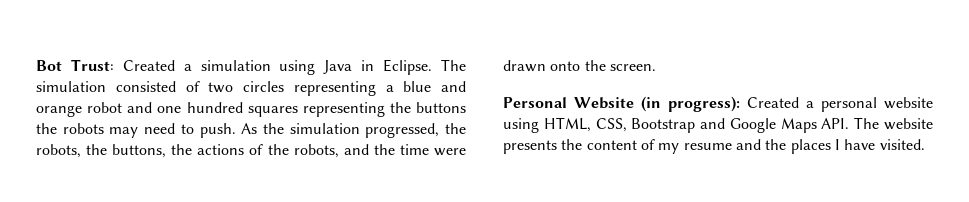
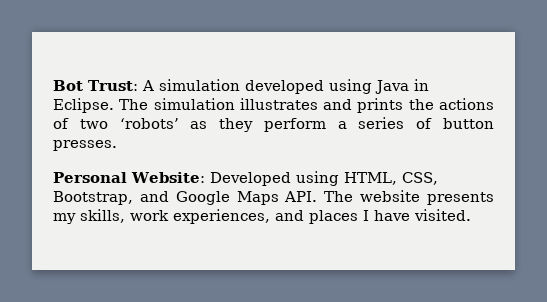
[122,60,271,71] Created a simulation -> [141,79,324,94] A simulation developed
[115,81,466,96] [36,102,466,117] [36,123,466,138] [36,144,466,158] [503,60,656,72] [503,96,933,112] consisted of two circles representing a blue and orange robot and one hundred squares representing the buttons the robots may need to push. As the simulation progressed, the robots, the buttons, the actions of the robots, and the time were drawn onto the screen. // Personal Website (in progress): Created a personal website -> [239,98,494,113] [53,117,494,132] [53,140,117,151] [53,172,291,186] illustrates and prints the actions of two ‘robots’ as they perform a series of button presses. // Personal Website: Developed
[631,118,696,133] Bootstrap -> [53,191,133,205] Bootstrap,
[561,139,787,154] the content of my resume and the -> [53,209,304,224] my skills, work experiences, and

